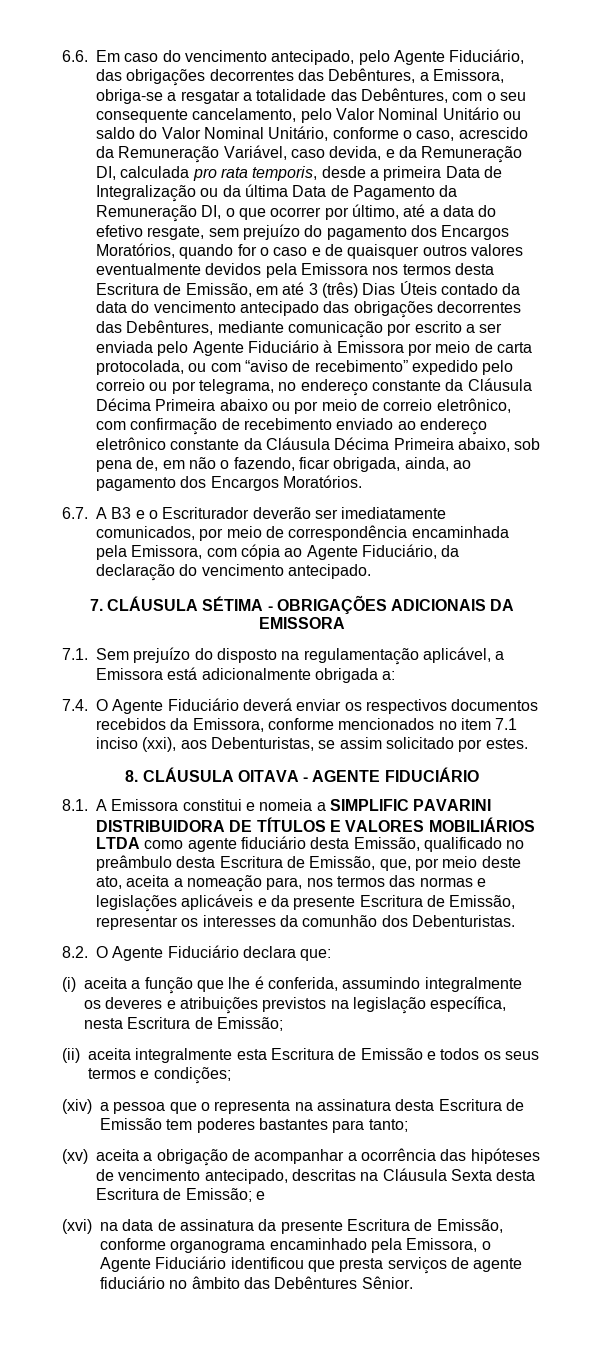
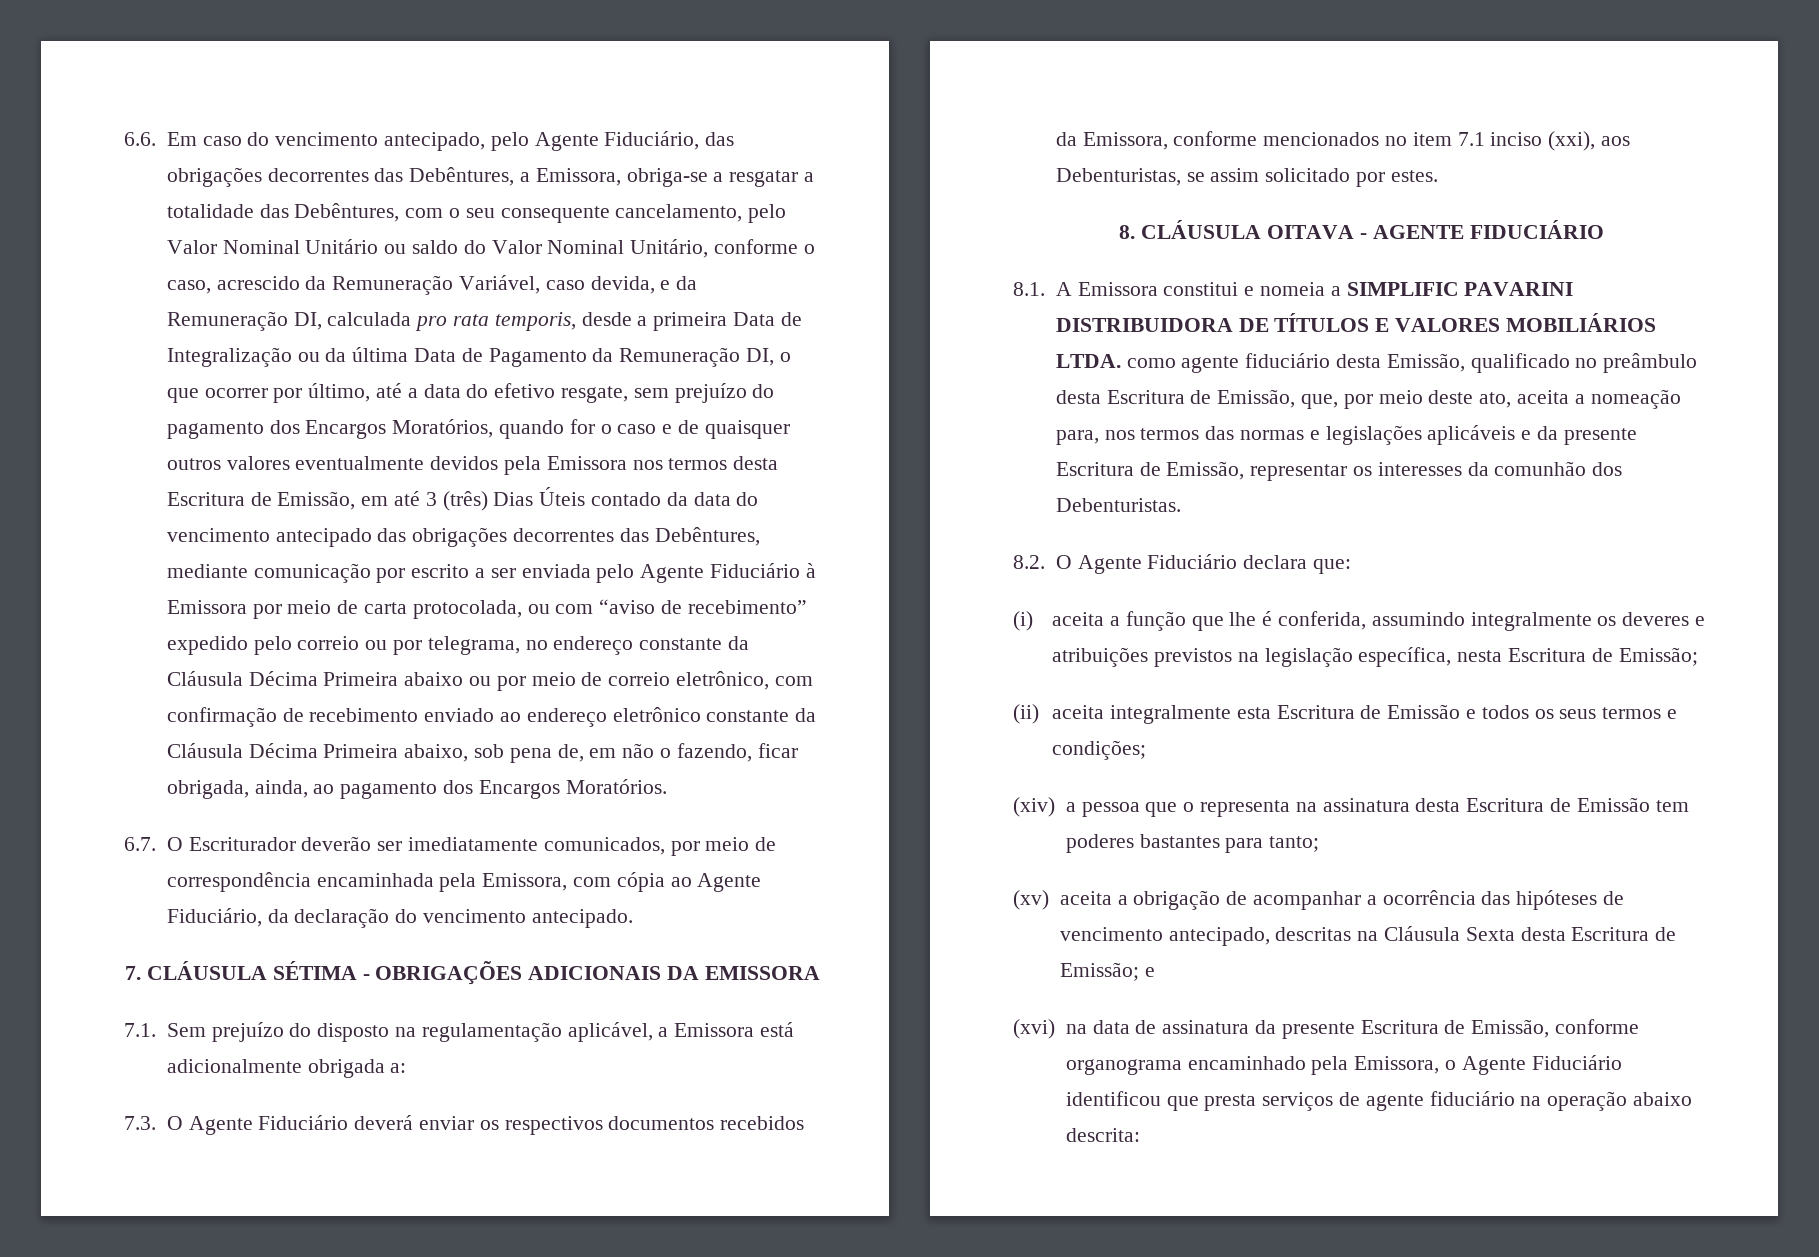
[96,507,158,519] A B3 e o -> [166,837,183,851] O
[62,699,88,711] 7.4. -> [124,1116,156,1130] 7.3.
[96,837,140,849] LTDA -> [1055,354,1121,368] LTDA.
[169,1276,413,1289] no âmbito das Debêntures Sênior. -> [1520,1091,1692,1111] [1065,1128,1140,1142] na operação abaixo descrita:

